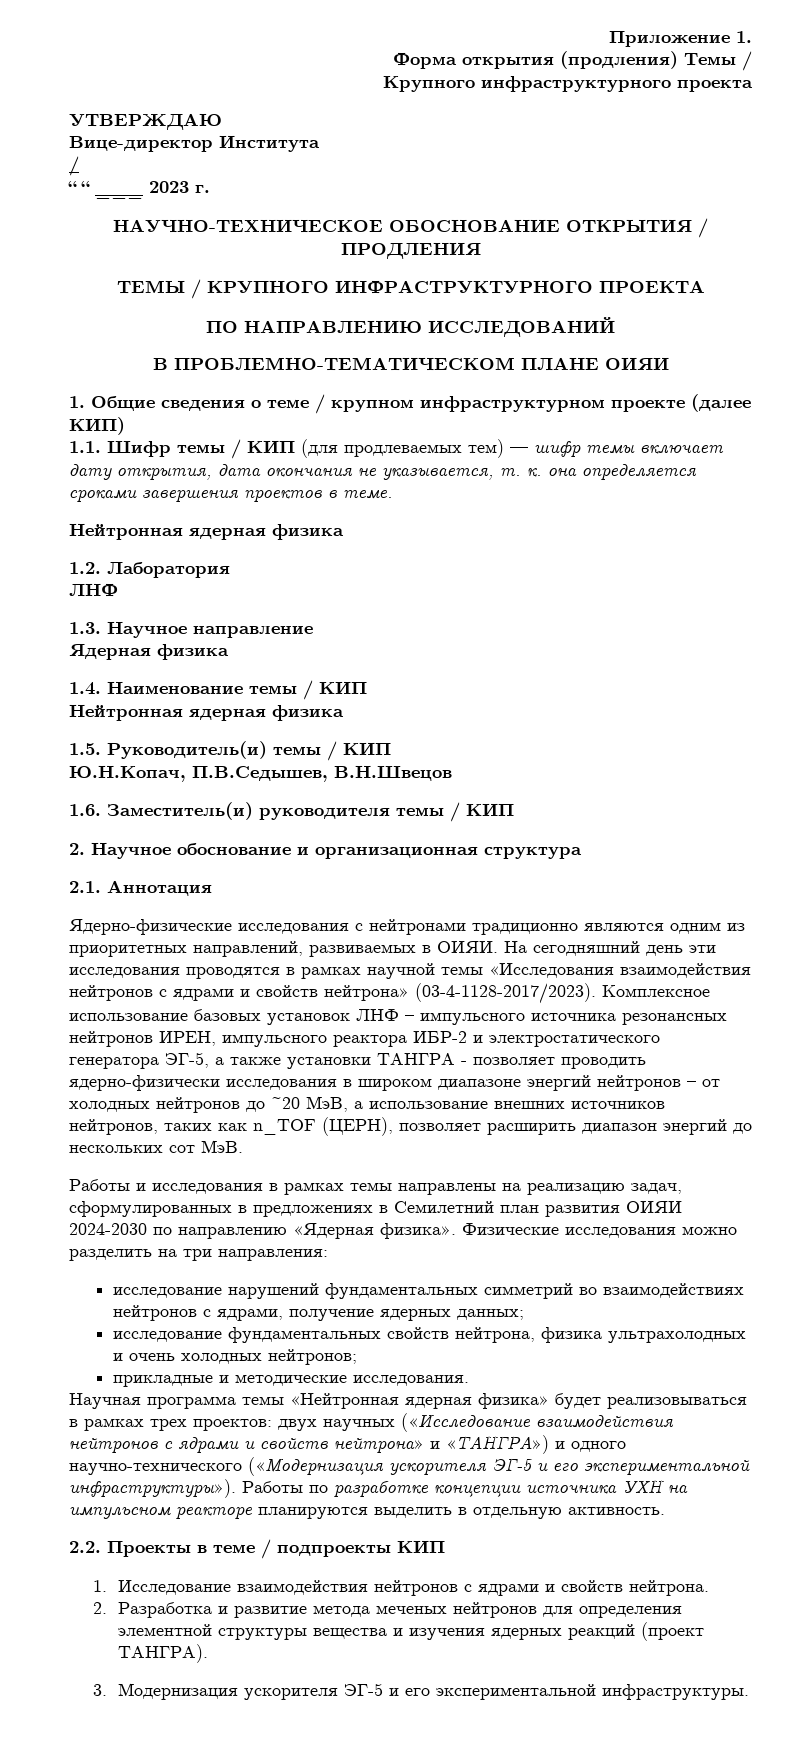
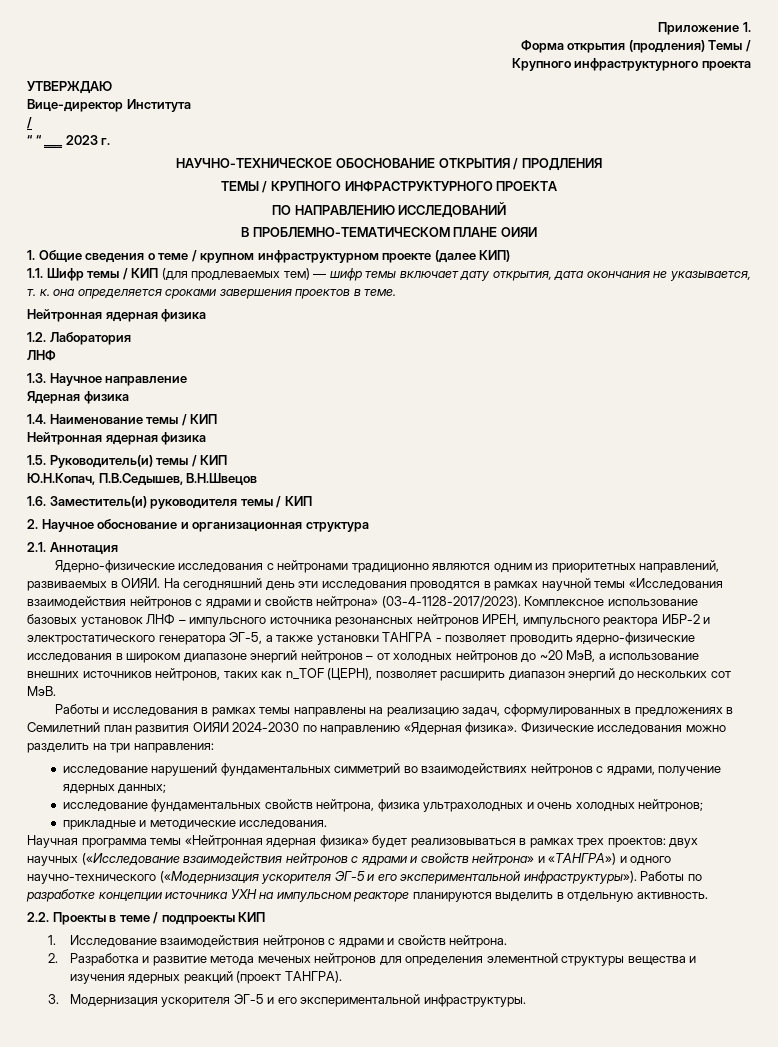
[69,1075,220,1091] ядерно-физически -> [576,632,696,645] ядерно-физические

